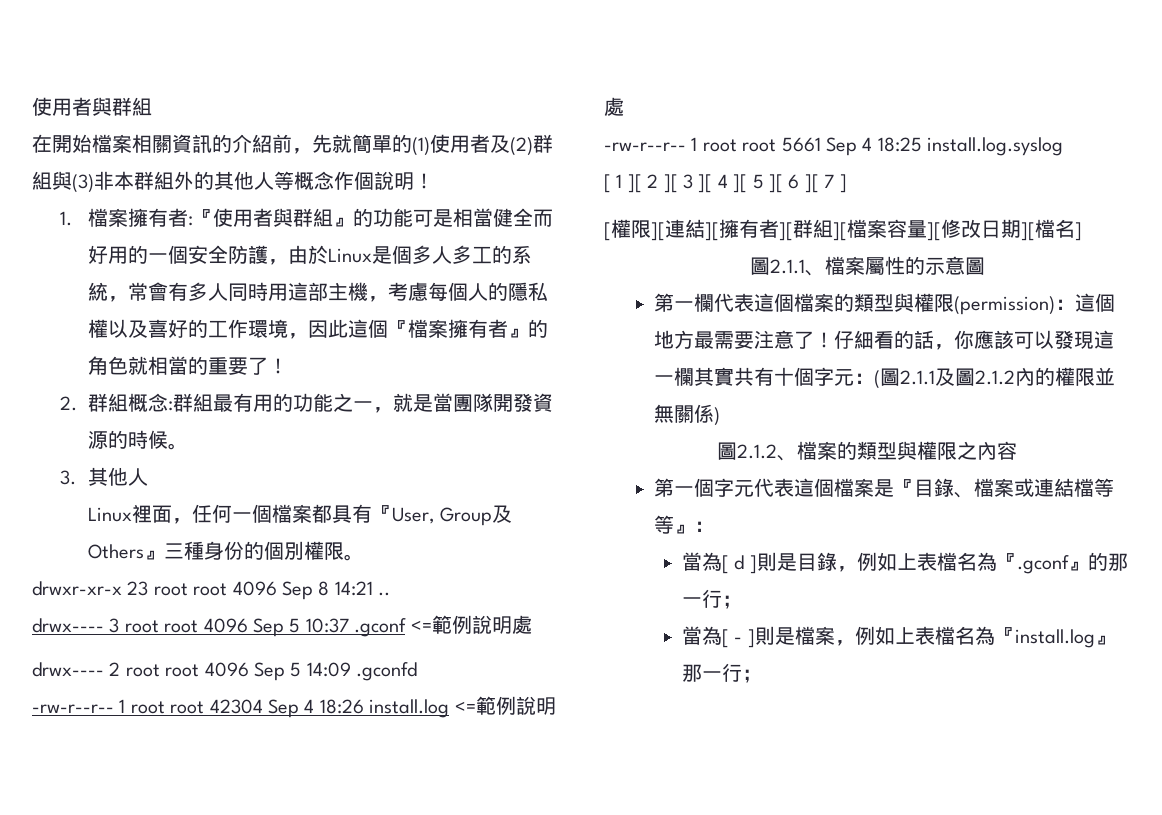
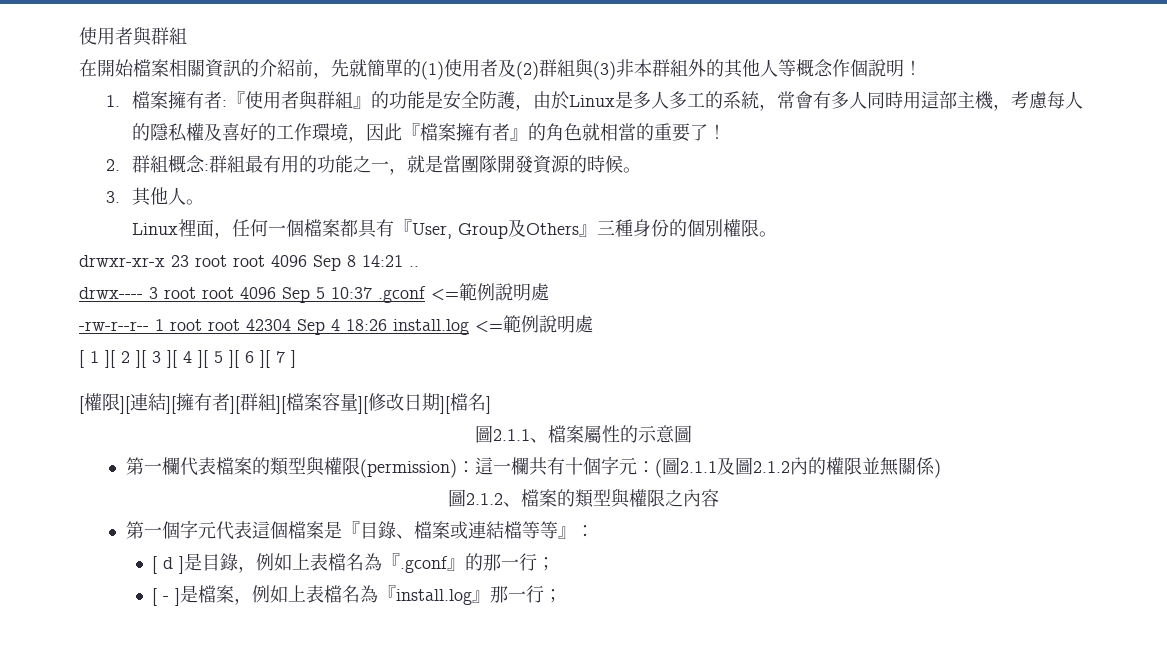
[413,208,554,227] [88,245,189,264] 可是相當健全而好用的一個 -> [425,91,444,109] 是
[392,245,413,264] 個 -> (634, 100) none
[448,282,469,301] 個 -> (1066, 100) none
[108,319,129,338] 以 -> (205, 132) none
[348,319,389,338] 這個 -> (403, 132) none
(149, 477) none -> [186,199,205,205] 。
[32,662,418,681] // drwx---- 2 root root 4096 Sep 5 14:09 .gconfd -> (549, 292) none
[604,137,1064,156] // -rw-r--r-- 1 root root 5661 Sep 4 18:25 install.log.syslog -> (593, 324) none
[754,293,795,312] 這個 -> (216, 466) none
[1095,293,1116,312] [654,330,1115,350] [654,367,735,386] 個地方最需要注意了！仔細看的話，你應該可以發現這一欄其實 -> [492,457,529,475] 一欄
[682,552,723,571] 當為 -> (594, 531) none
[756,552,777,571] 則 -> (185, 565) none
[682,626,723,645] 當為 -> (556, 564) none
[754,626,775,645] 則 -> (181, 597) none

